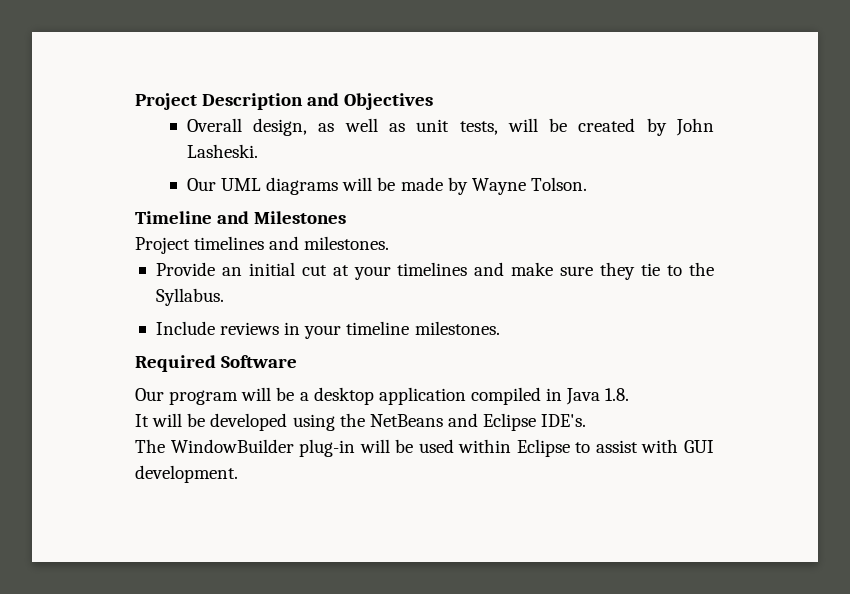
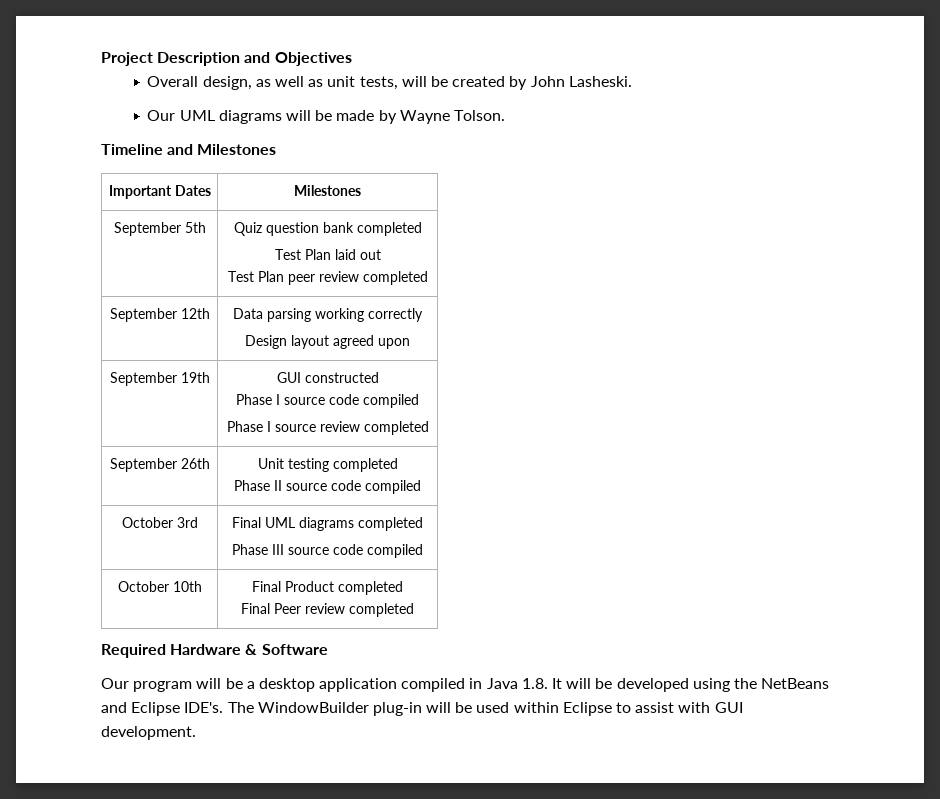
[135,236,390,254] [155,262,714,280] [155,288,224,306] [155,321,500,339] // Project timelines and milestones. // Provide an initial cut at your timelines and make sure they tie to the Syllabus. // Include reviews in your timeline milestones. -> [108,185,211,199] [294,185,361,196] [113,222,206,236] [233,222,422,236] [274,249,381,260] [227,271,428,285] [109,308,210,322] [233,308,423,322] [245,335,410,349] [109,372,210,386] [276,372,379,383] [236,394,419,408] [226,421,429,435] [109,458,210,472] [257,458,398,472] [234,480,421,494] [121,517,198,528] [232,517,423,531] [232,544,423,558] [117,581,202,592] [252,581,403,595] [241,603,414,617] // Important Dates | Milestones // September 5th | Quiz question bank completed // Test Plan laid out // Test Plan peer review completed // September 12th | Data parsing working correctly // Design layout agreed upon // September 19th | GUI constructed // Phase I source code compiled // Phase I source review completed // September 26th | Unit testing completed // Phase II source code compiled // October 3rd | Final UML diagrams completed // Phase III source code compiled // October 10th | Final Product completed // Final Peer review completed
(216, 363) none -> [170,644,258,655] Hardware &
(630, 394) // -> (548, 683) none
(587, 420) // -> (224, 707) none

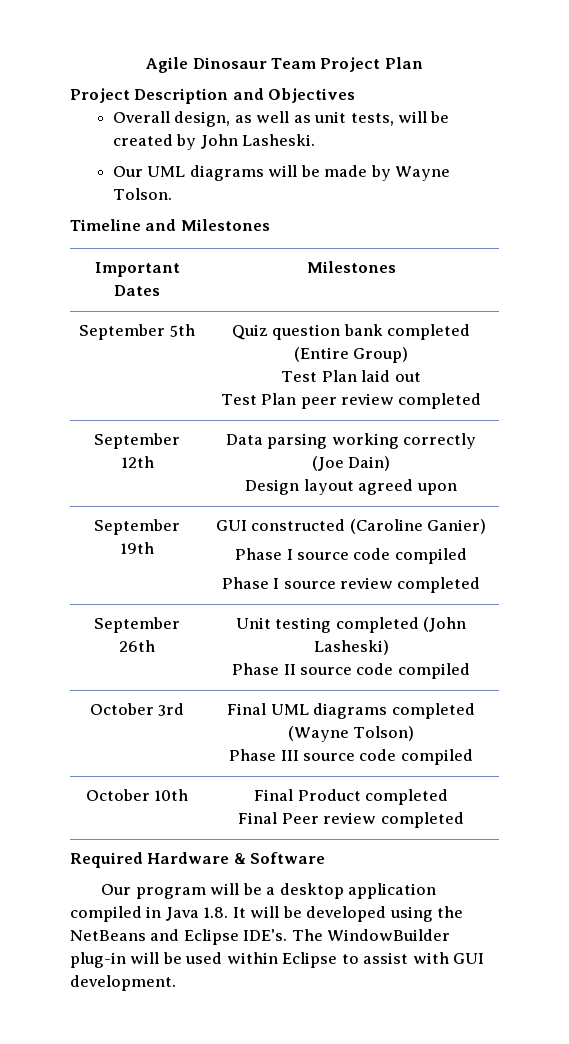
(101, 59) none -> [146,57,423,73] Agile Dinosaur Team Project Plan //
(422, 229) none -> [293,347,409,363] (Entire Group)
(423, 315) none -> [311,456,391,471] (Joe Dain)
(379, 377) none -> [349,519,487,534] (Caroline Ganier)
(398, 465) none -> [423,617,467,632] [313,640,389,655] (John Lasheski)
(423, 524) none -> [287,726,415,742] (Wayne Tolson)

